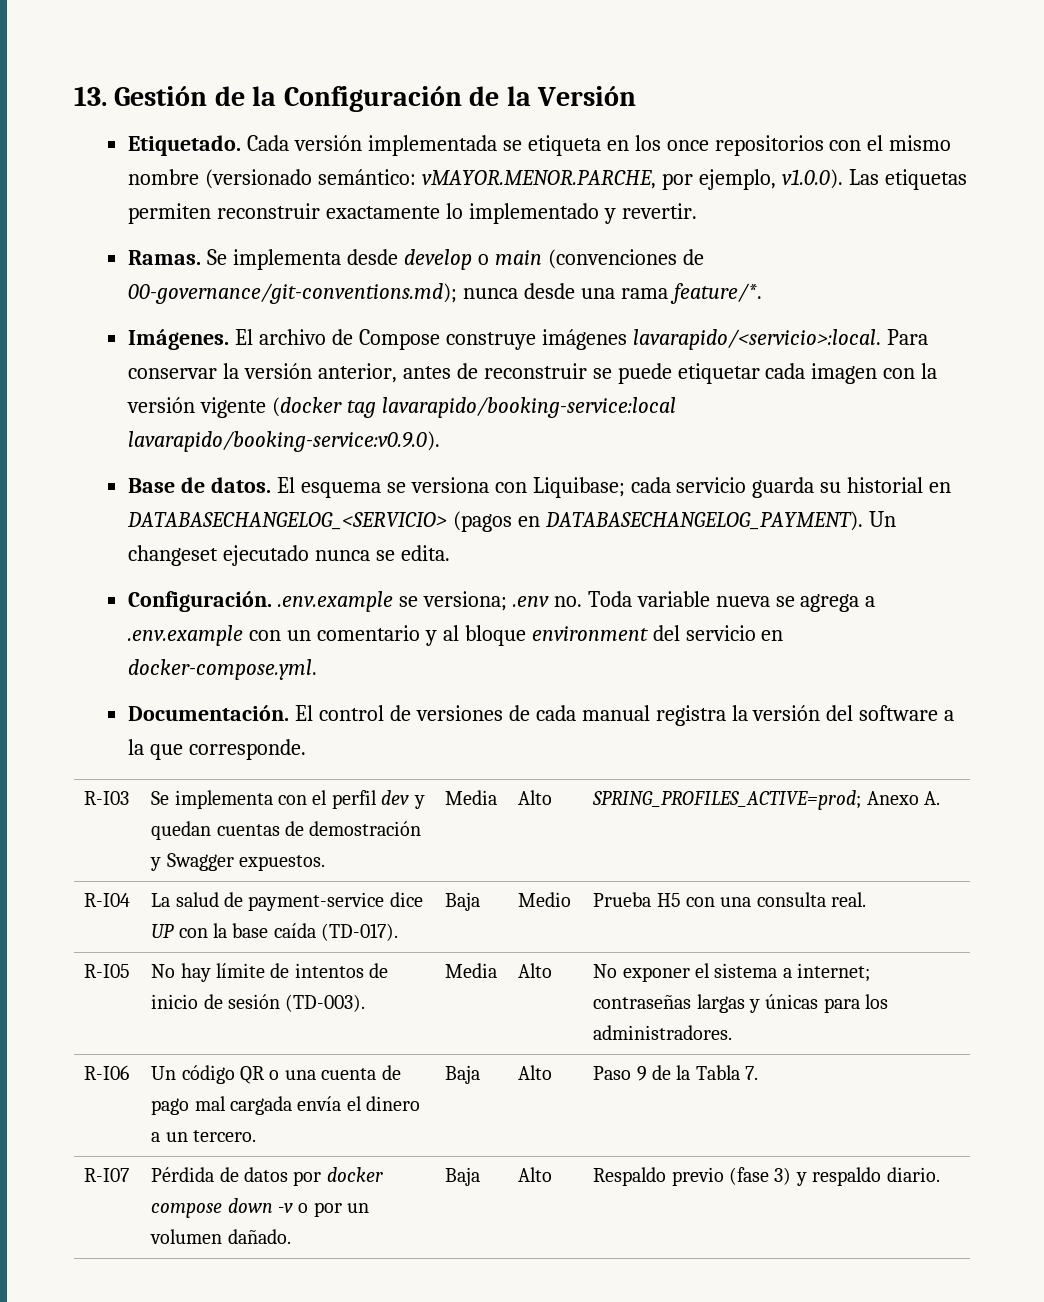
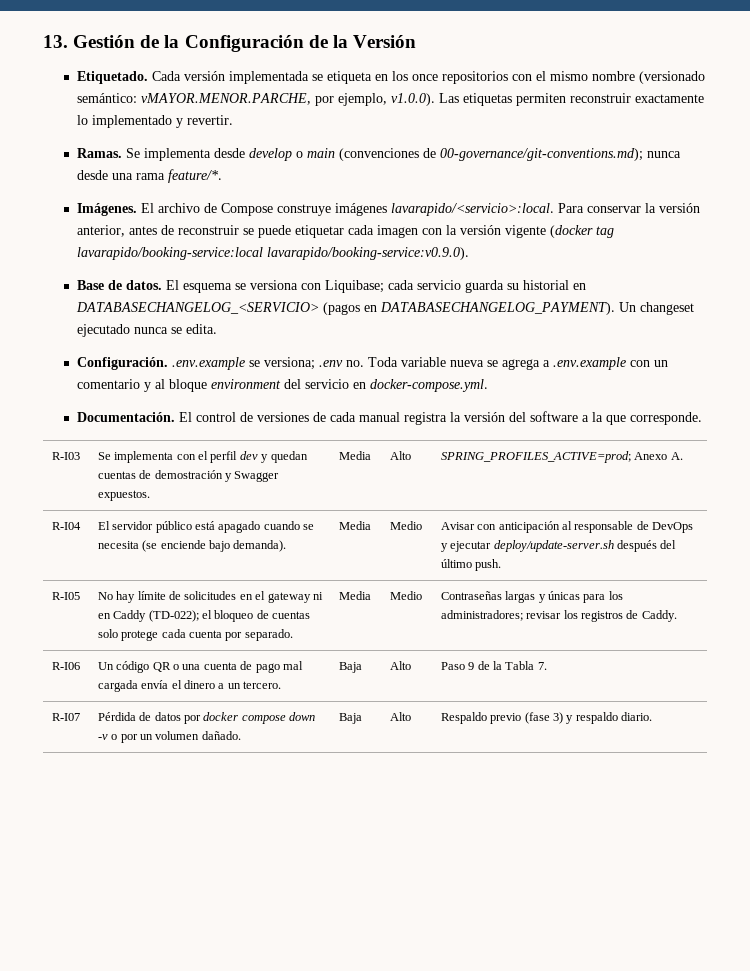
[151,892,423,911] [151,923,399,941] [445,892,481,911] [518,892,572,907] [593,892,867,907] La salud de payment-service dice UP con la base caída (TD-017). | Baja | Medio | Prueba H5 con una consulta real. -> [97,521,315,533] [97,540,287,552] [338,521,371,530] [389,521,422,530] [440,521,694,533] [440,540,677,552] [440,559,502,571] El servidor público está apagado cuando se necesita (se enciende bajo demanda). | Media | Medio | Avisar con anticipación al responsable de DevOps y ejecutar deploy/update-server.sh después del último push.
[294,963,389,978] [151,994,366,1012] [445,963,498,978] [518,963,553,978] [593,963,871,982] [593,994,692,1009] intentos de inicio de sesión (TD-003). | Media | Alto | No exponer el sistema a internet; contraseñas -> [184,591,323,603] [97,610,311,622] [97,629,293,641] [338,591,371,600] [389,591,422,600] [440,591,502,600] solicitudes en el gateway ni en Caddy (TD-022); el bloqueo de cuentas solo protege cada cuenta por separado. | Media | Medio | Contraseñas
[593,1025,733,1040] administradores. -> [440,610,677,622] administradores; revisar los registros de Caddy.

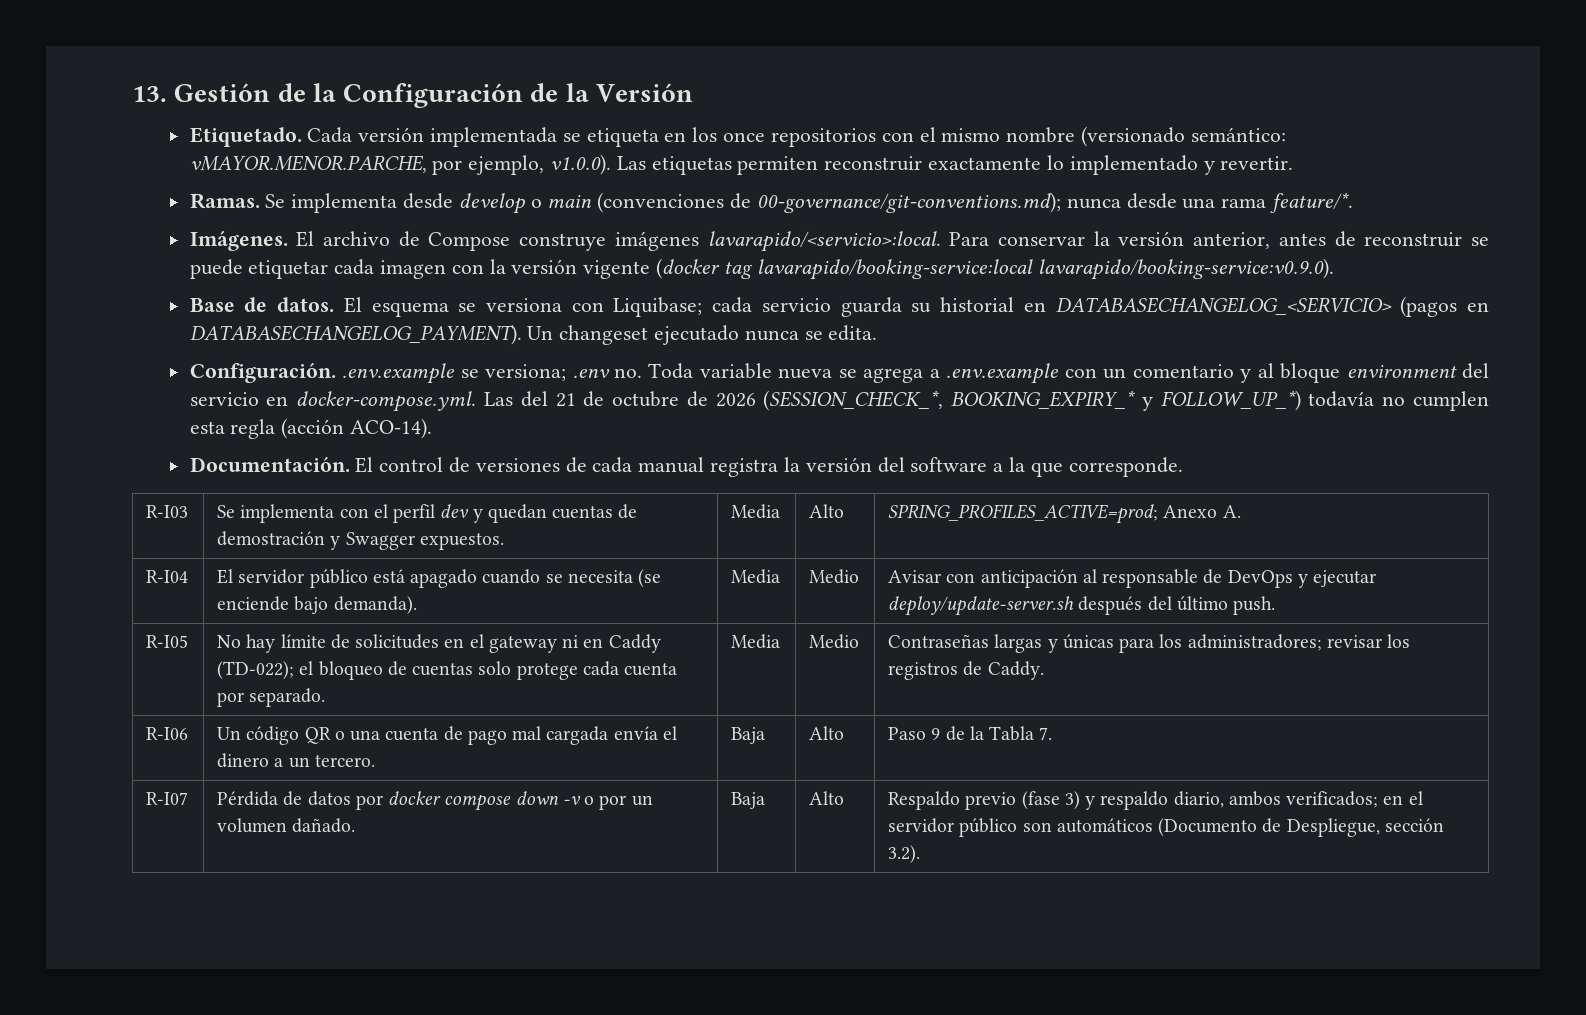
(488, 385) none -> [483,390,1489,411] [189,418,433,439] Las del 21 de octubre de 2026 (SESSION_CHECK_*, BOOKING_EXPIRY_* y FOLLOW_UP_*) todavía no cumplen esta regla (acción ACO-14).
[621,712,653,721] diario. -> [1173,791,1423,808] [888,818,1444,837] [888,845,921,863] diario, ambos verificados; en el servidor público son automáticos (Documento de Despliegue, sección 3.2).

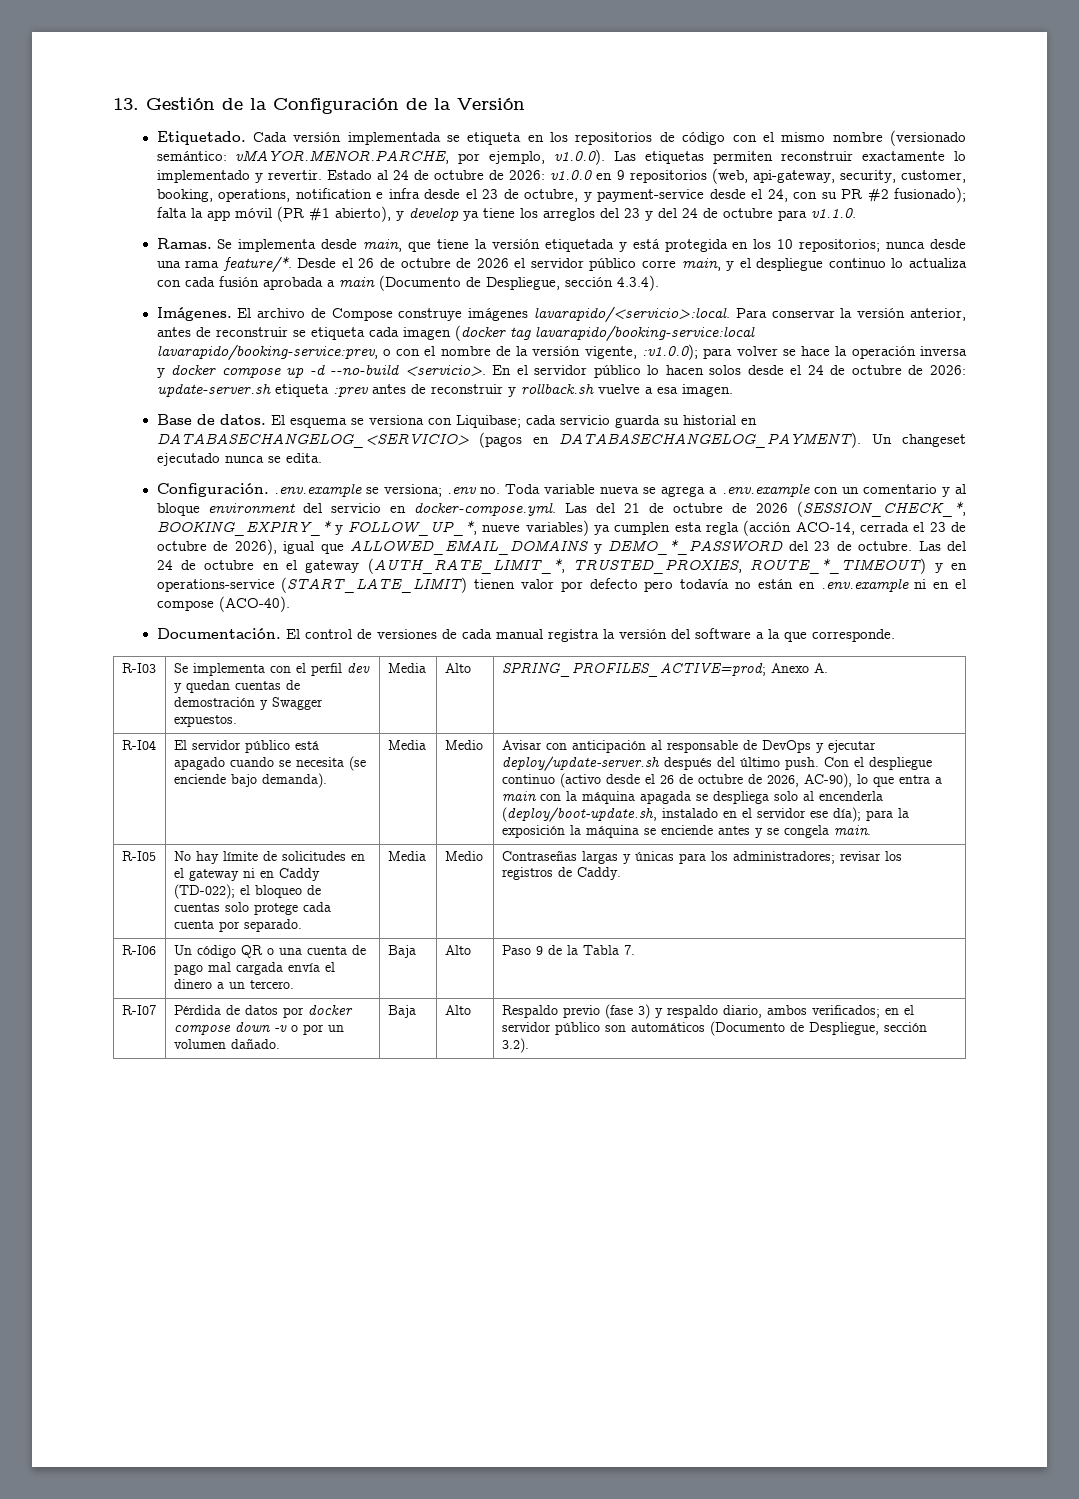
[723,128,876,147] once repositorios -> [575,132,726,145] repositorios de código
[189,192,1061,214] // Ramas. Se implementa desde develop o main (convenciones de 00-governance/git-conventions.md); -> [326,168,967,184] [156,187,966,203] [156,206,856,222] [156,238,881,252] Estado al 24 de octubre de 2026: v1.0.0 en 9 repositorios (web, api-gateway, security, customer, booking, operations, notification e infra desde el 23 de octubre, y payment-service desde el 24, con su PR #2 fusionado); falta la app móvil (PR #1 abierto), y develop ya tiene los arreglos del 23 y del 24 de octubre para v1.1.0. // Ramas. Se implementa desde main, que tiene la versión etiquetada y está protegida en los 10 repositorios;
(1353, 202) none -> [297,258,967,271] [156,275,659,291] Desde el 26 de octubre de 2026 el servidor público corre main, y el despliegue continuo lo actualiza con cada fusión aprobada a main (Documento de Despliegue, sección 4.3.4).
[189,258,1334,280] puede etiquetar cada imagen con la versión vigente (docker tag lavarapido/booking-service:local lavarapido/booking-service:v0.9.0). -> [310,325,755,341] [156,344,967,360] [156,364,967,378] [156,383,733,397] etiqueta cada imagen (docker tag lavarapido/booking-service:local lavarapido/booking-service:prev, o con el nombre de la versión vigente, :v1.0.0); para volver se hace la operación inversa y docker compose up -d --no-build <servicio>. En el servidor público lo hacen solos desde el 24 de octubre de 2026: update-server.sh etiqueta :prev antes de reconstruir y rollback.sh vuelve a esa imagen.
[1160,390,1489,411] [189,418,433,439] FOLLOW_UP_*) todavía no cumplen esta regla (acción ACO-14). -> [348,520,967,536] [156,539,967,555] [156,558,967,574] [156,577,967,593] [156,596,290,612] FOLLOW_UP_*, nueve variables) ya cumplen esta regla (acción ACO-14, cerrada el 23 de octubre de 2026), igual que ALLOWED_EMAIL_DOMAINS y DEMO_*_PASSWORD del 23 de octubre. Las del 24 de octubre en el gateway (AUTH_RATE_LIMIT_*, TRUSTED_PROXIES, ROUTE_*_TIMEOUT) y en operations-service (START_LATE_LIMIT) tienen valor por defecto pero todavía no están en .env.example ni en el compose (ACO-40).
(1276, 605) none -> [823,757,932,770] [501,773,942,788] [501,791,883,804] [501,807,909,822] [501,825,871,838] Con el despliegue continuo (activo desde el 26 de octubre de 2026, AC-90), lo que entra a main con la máquina apagada se despliega solo al encenderla (deploy/boot-update.sh, instalado en el servidor ese día); para la exposición la máquina se enciende antes y se congela main.

